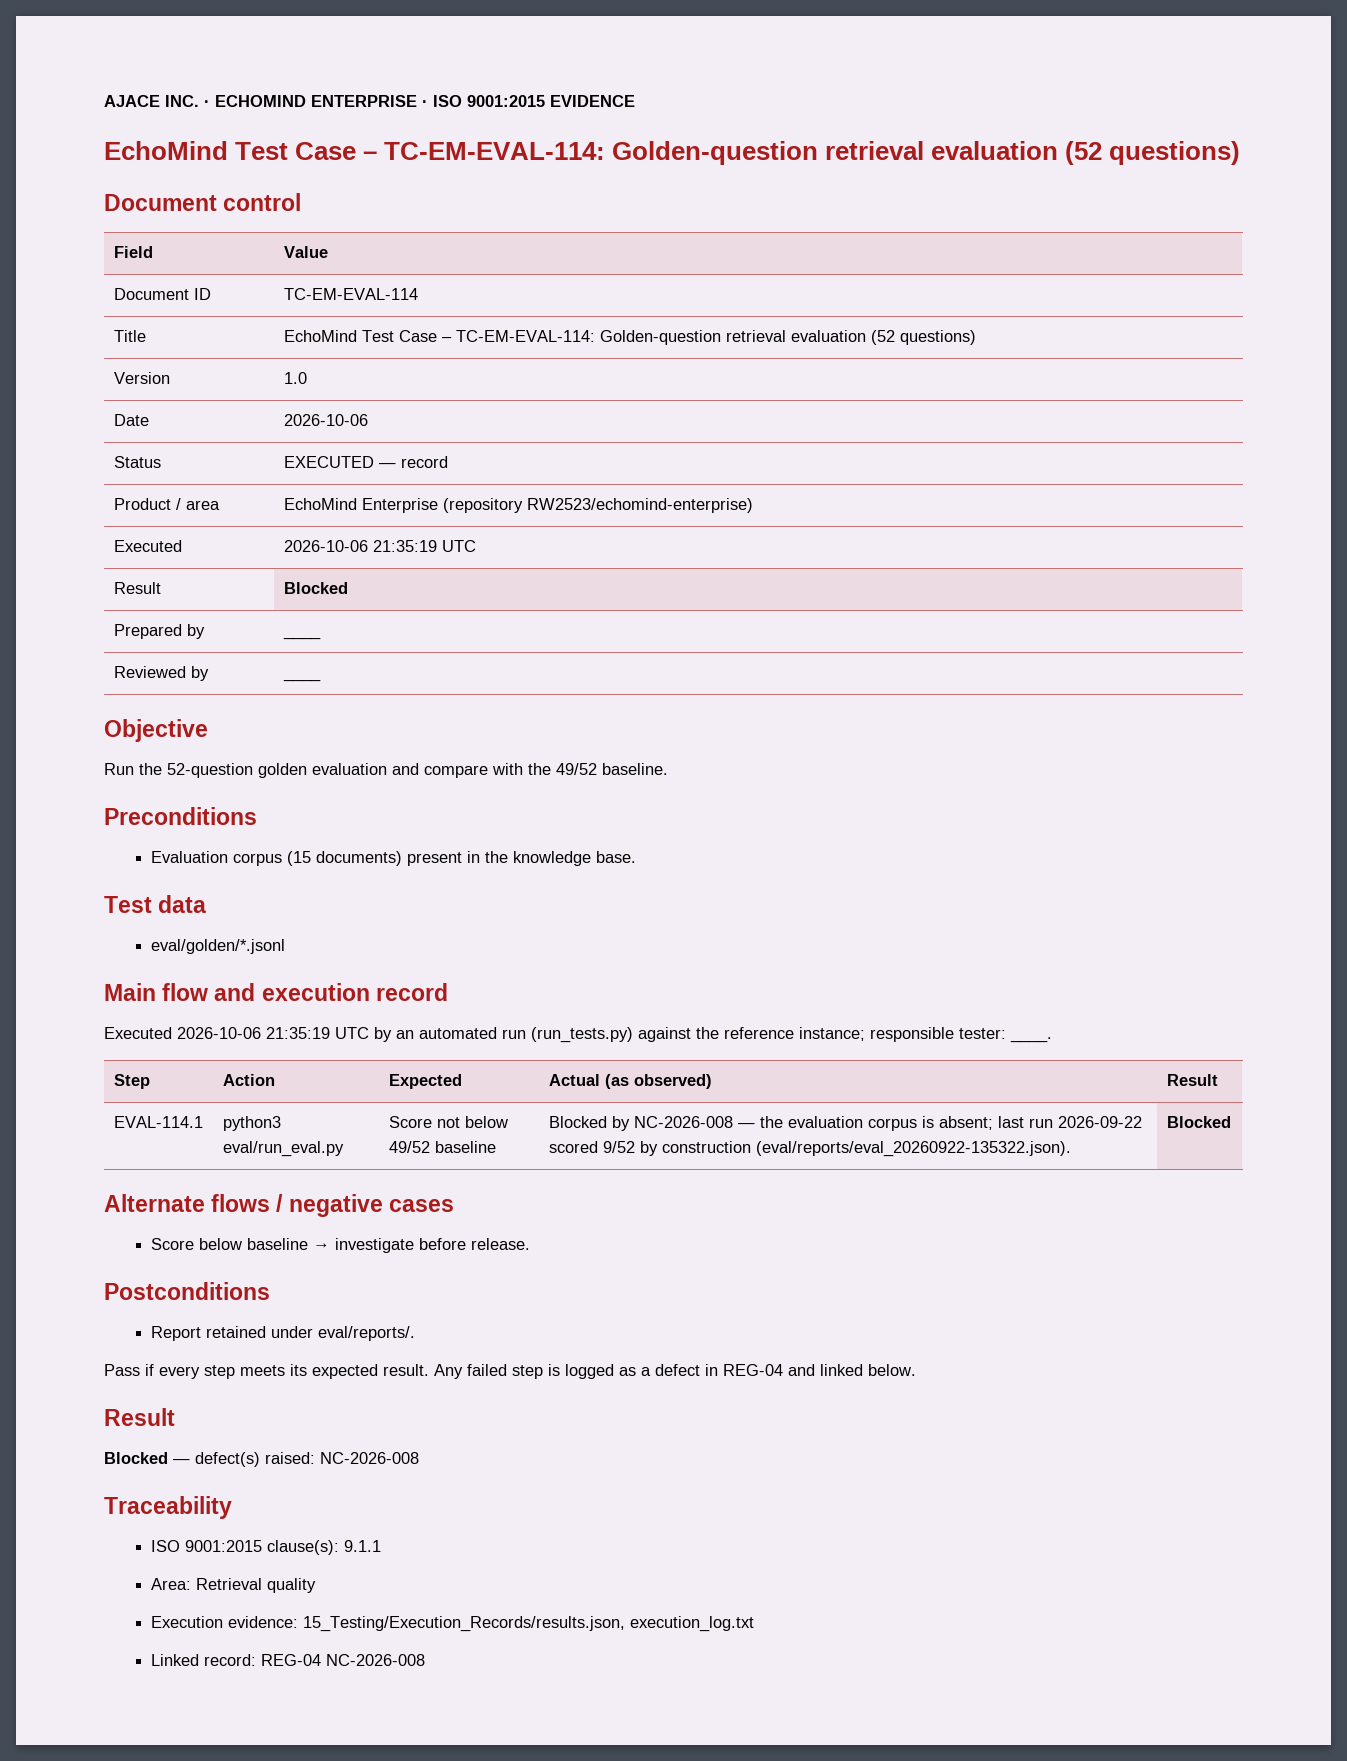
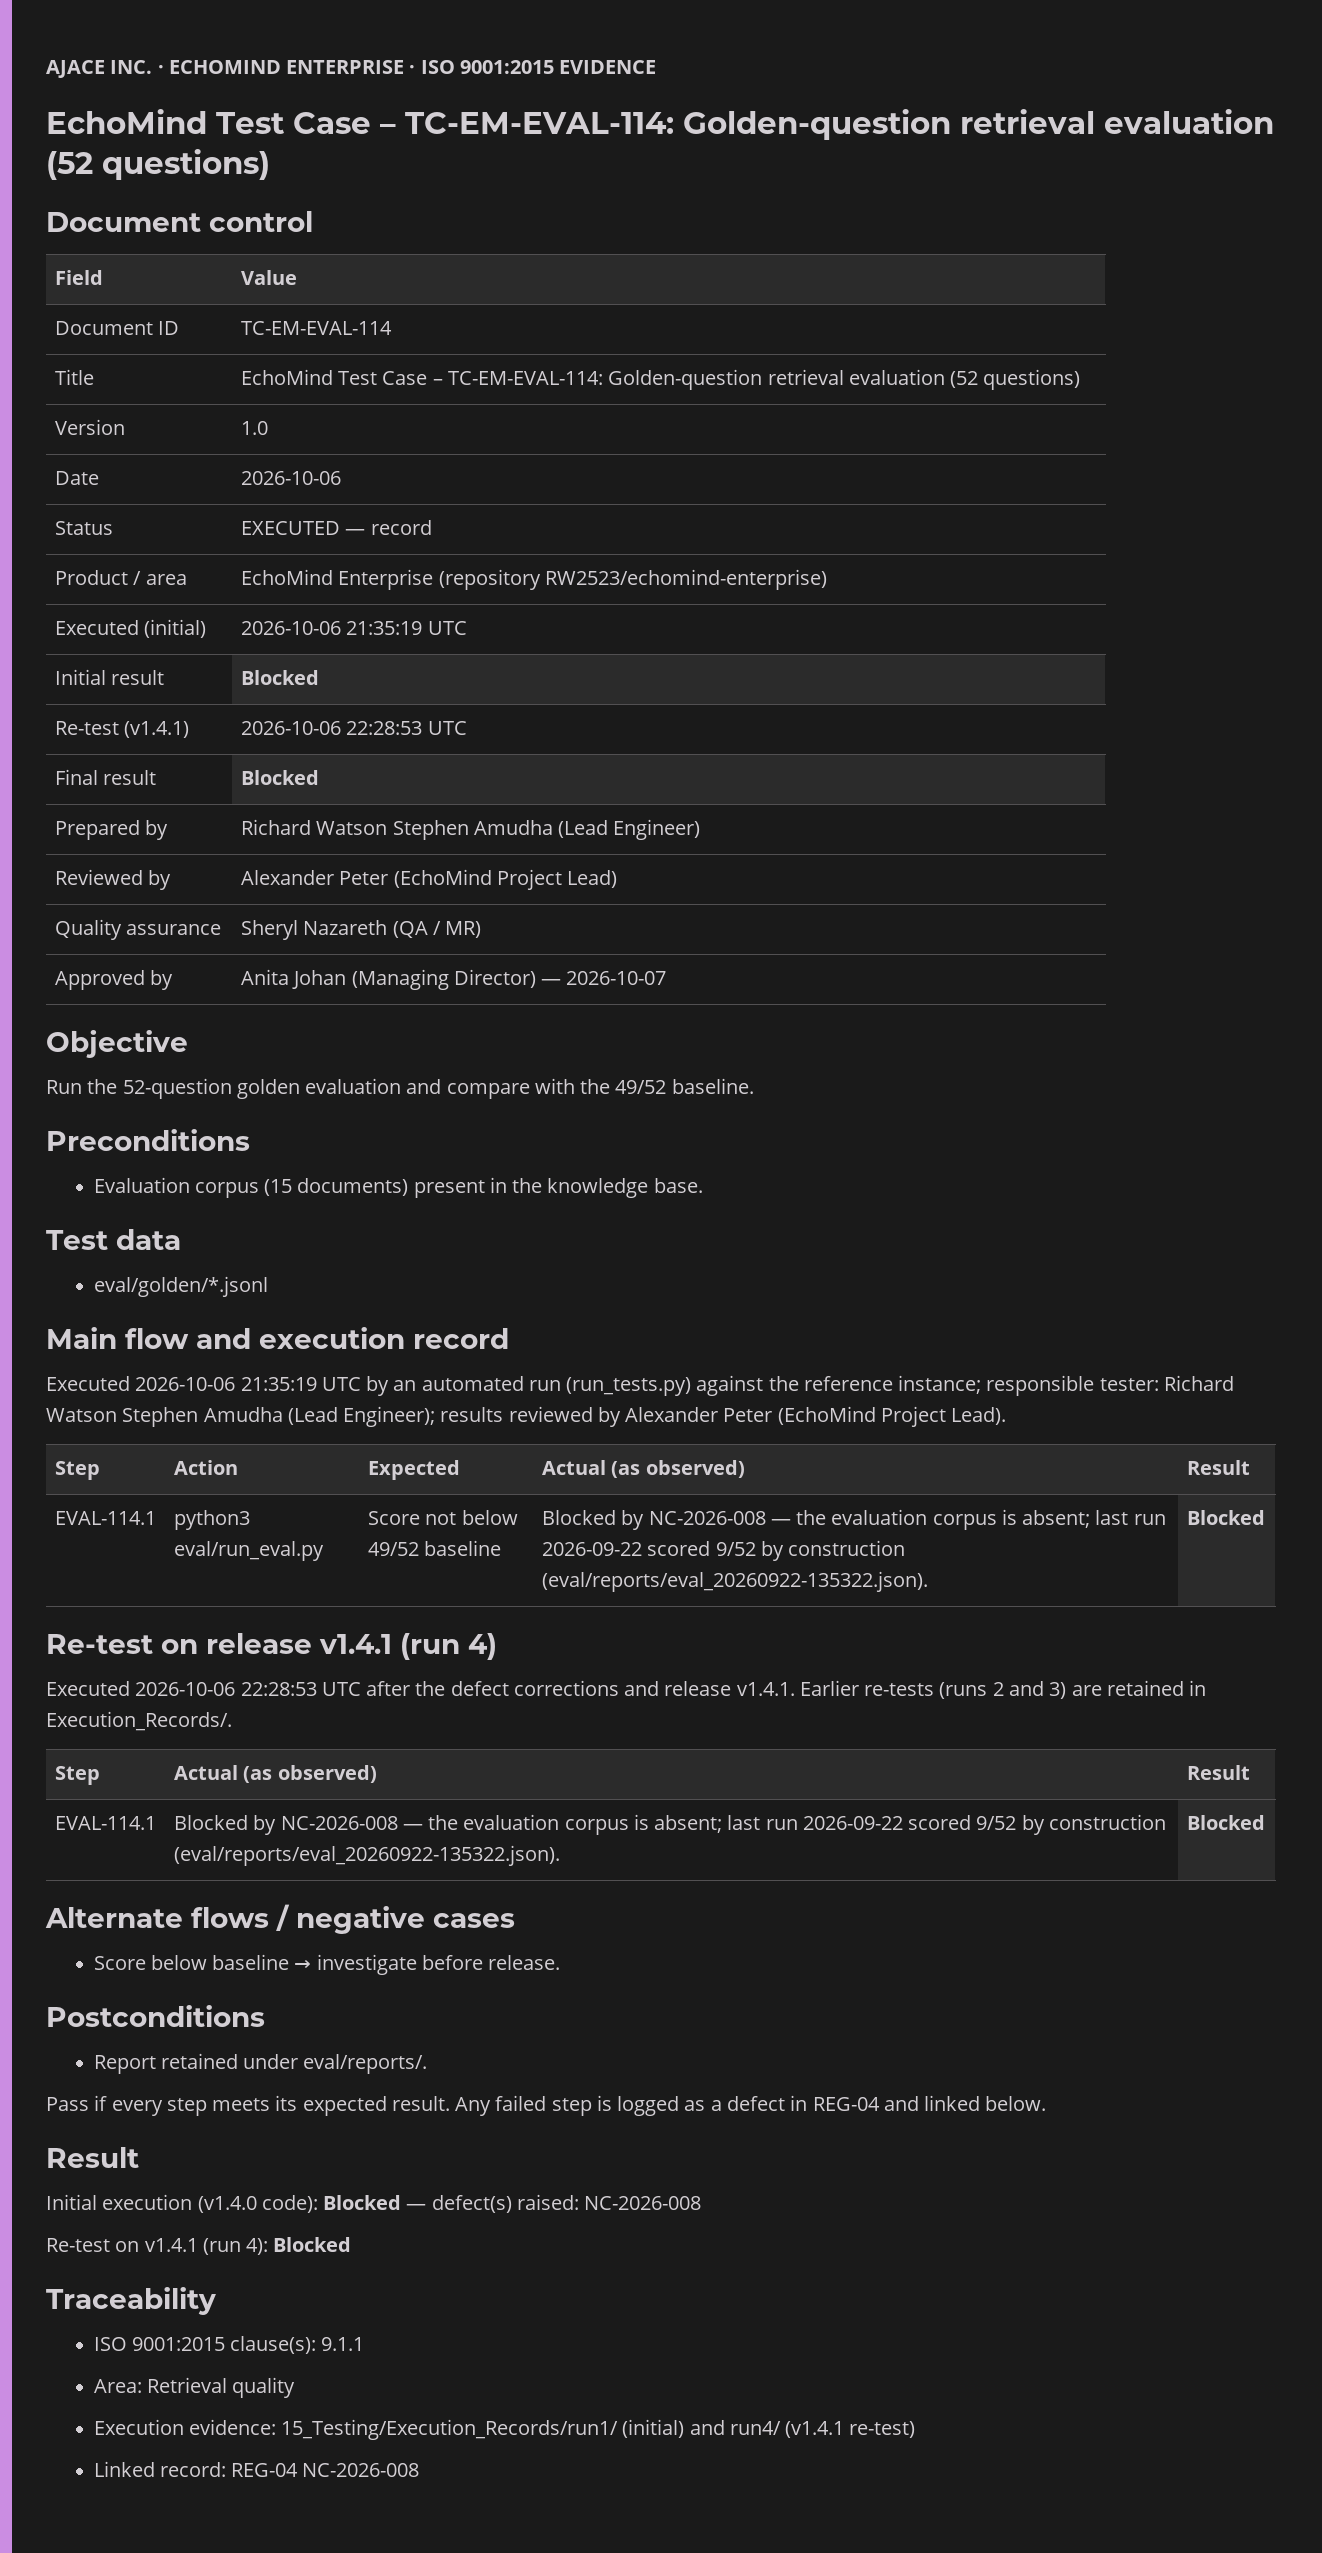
(182, 546) none -> [144,619,207,638] (initial)
[113,582,161,594] [283,582,348,594] [113,624,205,639] [282,636,321,640] [113,666,209,681] [282,678,321,682] Result | Blocked // Prepared by | ____ // Reviewed by | ____ -> [54,669,165,685] [240,670,319,685] [54,721,190,738] [240,721,467,735] [54,769,157,785] [240,770,319,785] [54,820,169,840] [240,819,701,840] [54,869,172,890] [240,869,618,890] [54,919,222,940] [240,920,482,940] [54,970,174,990] [240,969,667,990] Initial result | Blocked // Re-test (v1.4.1) | 2026-10-06 22:28:53 UTC // Final result | Blocked // Prepared by | Richard Watson Stephen Amudha (Lead Engineer) // Reviewed by | Alexander Peter (EchoMind Project Lead) // Quality assurance | Sheryl Nazareth (QA / MR) // Approved by | Anita Johan (Managing Director) — 2026-10-07
[1010,1037,1052,1043] ____. -> [1163,1375,1234,1391] [46,1406,1007,1427] Richard Watson Stephen Amudha (Lead Engineer); results reviewed by Alexander Peter (EchoMind Project Lead).
(1231, 1122) none -> [46,1633,497,1660] [46,1680,1207,1699] [46,1711,232,1731] [54,1766,100,1785] [173,1765,377,1783] [1186,1765,1250,1780] [54,1816,156,1830] [173,1814,1166,1835] [173,1845,560,1866] [1186,1815,1265,1830] // Re-test on release v1.4.1 (run 4) // Executed 2026-10-06 22:28:53 UTC after the defect corrections and release v1.4.1. Earlier re-tests (runs 2 and 3) are retained in Execution_Records/. // Step | Actual (as observed) | Result // EVAL-114.1 | Blocked by NC-2026-008 — the evaluation corpus is absent; last run 2026-09-22 scored 9/52 by construction (eval/reports/eval_20260922-135322.json). | Blocked
(175, 1417) none -> [46,2194,318,2213] Initial execution (v1.4.0 code):
(419, 1458) none -> [46,2237,352,2255] // Re-test on v1.4.1 (run 4): Blocked
[303,1616,755,1632] 15_Testing/Execution_Records/results.json, execution_log.txt -> [281,2419,916,2440] 15_Testing/Execution_Records/run1/ (initial) and run4/ (v1.4.1 re-test)

